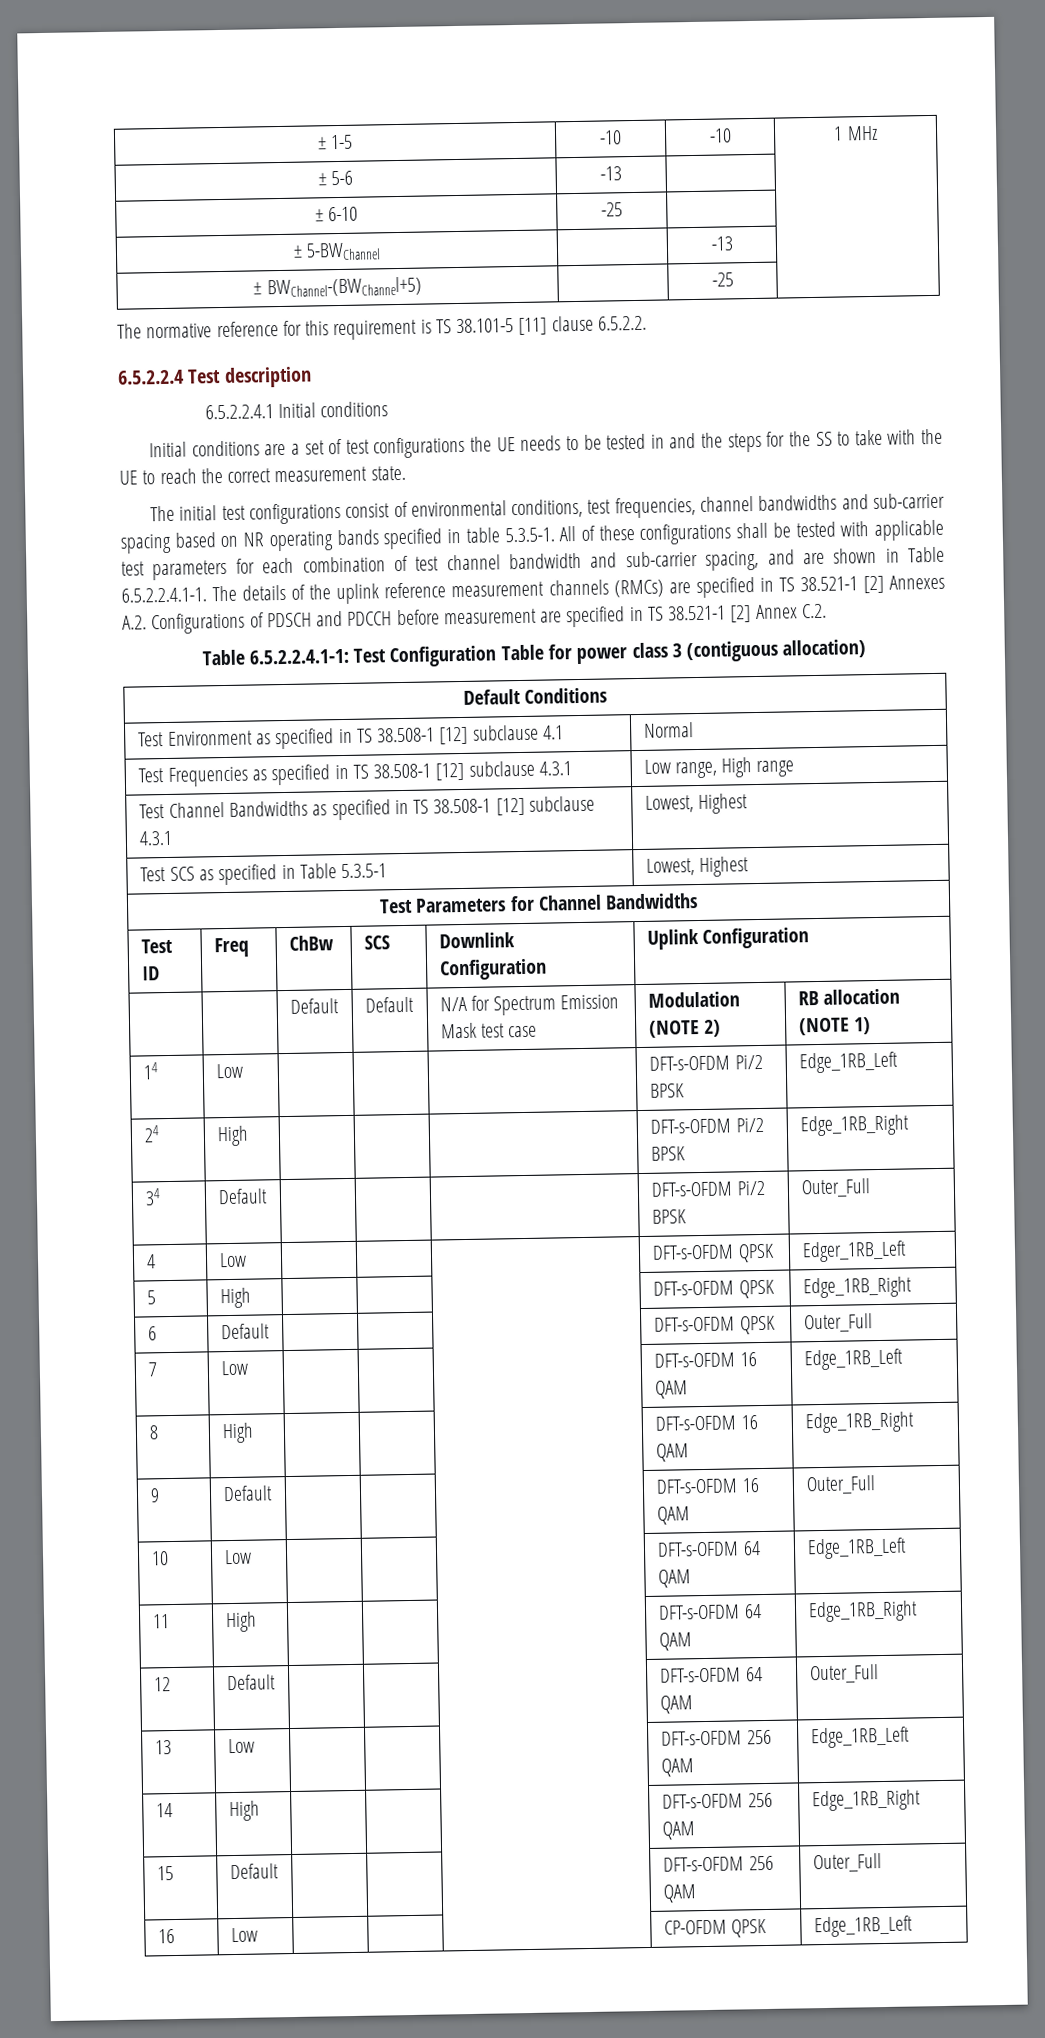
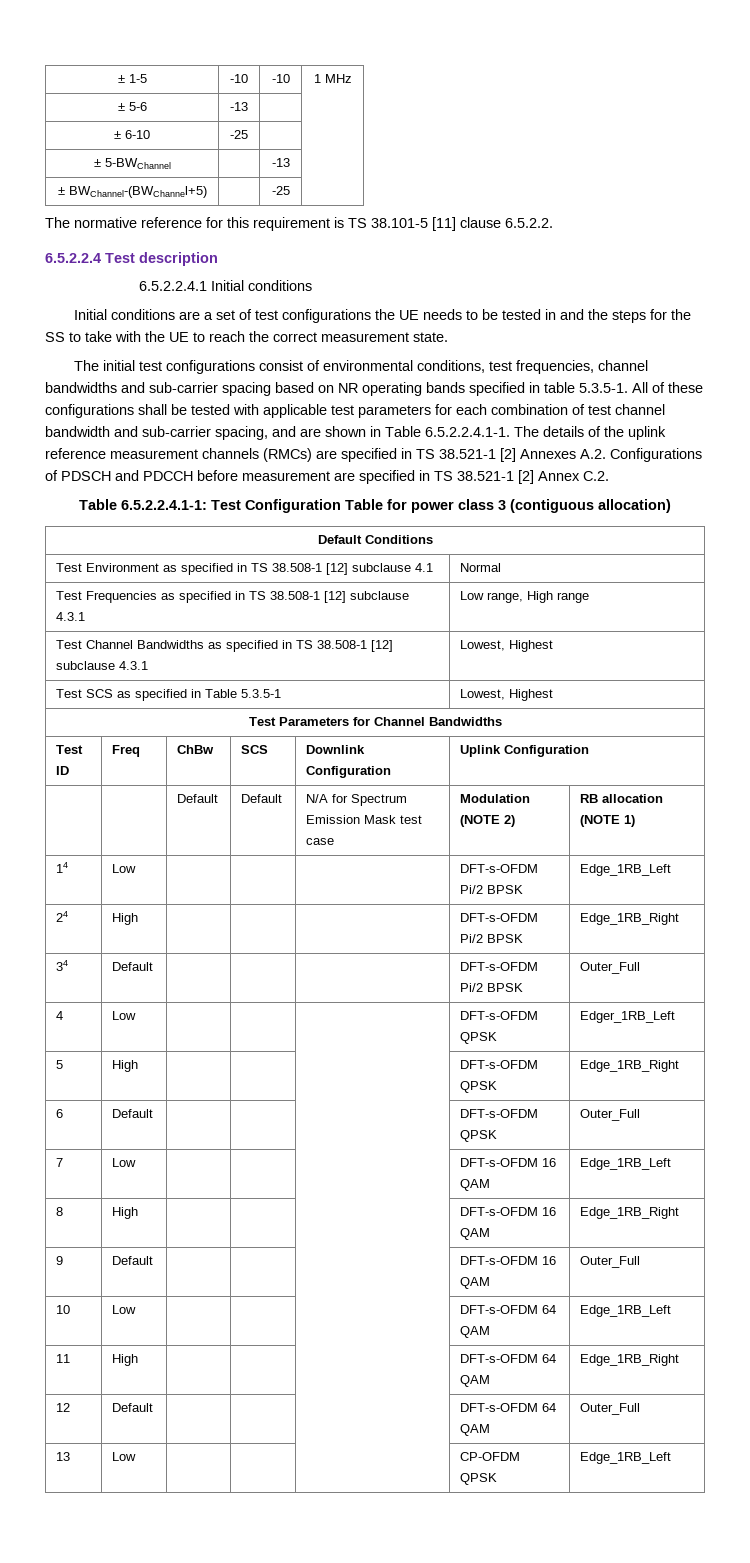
[660,1729,772,1746] [660,1758,694,1777] [810,1726,910,1749] [155,1803,173,1818] [228,1800,260,1822] [661,1792,773,1809] [661,1821,695,1840] [811,1789,921,1812] [156,1866,174,1881] [229,1863,279,1880] [662,1855,774,1872] [662,1884,696,1903] [812,1853,882,1873] [157,1929,175,1944] [230,1927,258,1943] | DFT-s-OFDM 256 QAM | Edge_1RB_Left // 14 | High | | | | DFT-s-OFDM 256 QAM | Edge_1RB_Right // 15 | Default | | | | DFT-s-OFDM 256 QAM | Outer_Full // 16 | Low | | | -> (137, 1456) none

